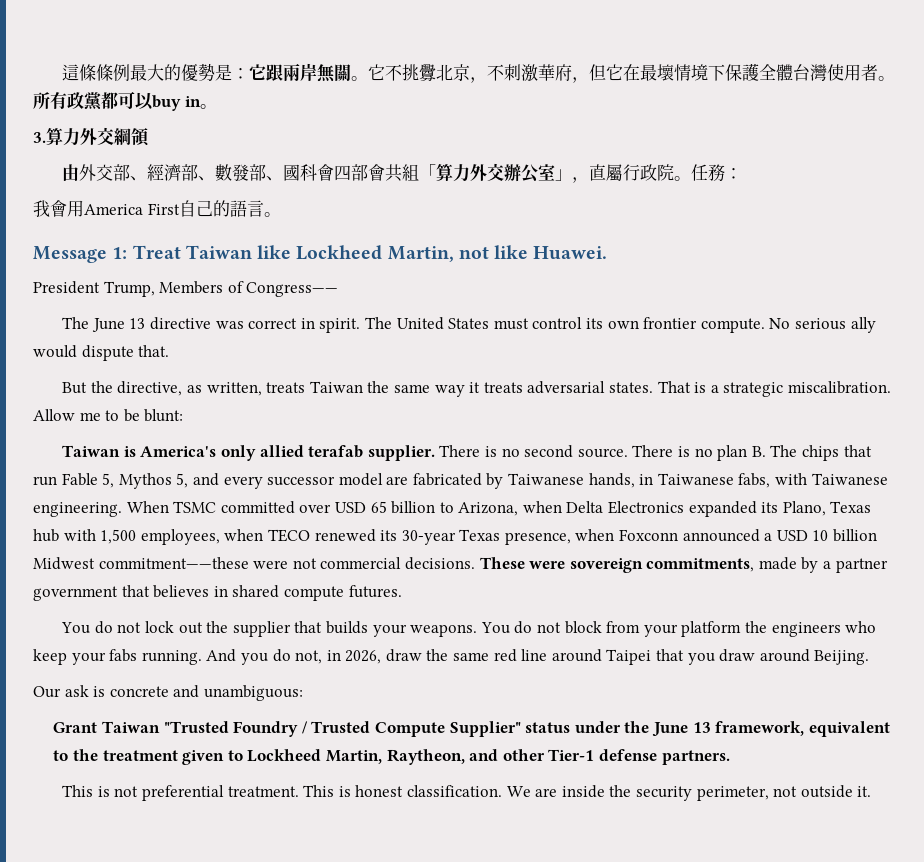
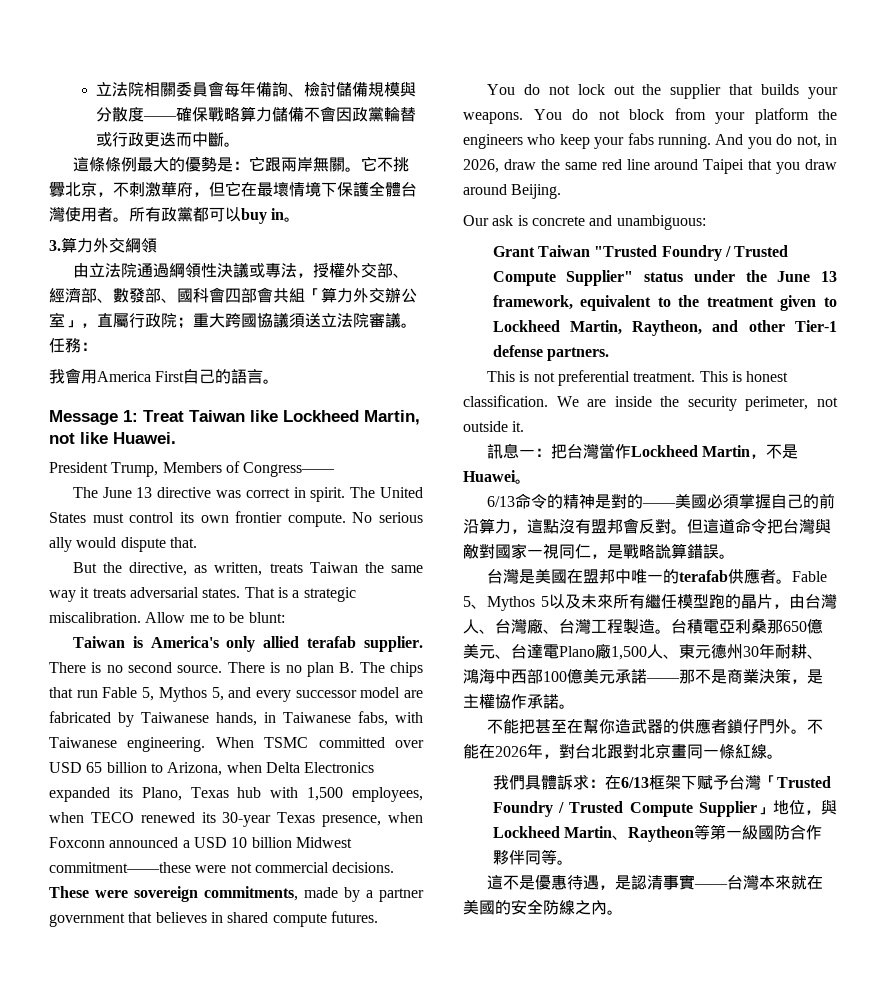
(62, 72) none -> [96,81,417,97] [96,106,417,122] [96,132,241,147] 立法院相關委員會每年備詢、檢討儲備規模與分散度——確保戰略算力儲備不會因政黨輪替或行政更迭而中斷。 //
(80, 172) none -> [88,263,345,278] 立法院通過綱領性決議或專法，授權
(675, 172) none -> [177,312,401,329] ；重大跨國協議須送立法院審議
(872, 791) none -> [486,443,799,459] [463,470,531,484] [486,493,835,509] [463,518,831,534] [463,543,735,559] [486,568,827,584] [463,594,837,611] [463,618,823,634] [463,643,823,660] [463,668,823,684] [463,694,575,709] [486,718,823,734] [463,743,783,759] [492,774,831,790] [492,800,837,817] [492,824,823,842] [492,849,573,865] [486,874,823,890] [463,899,623,915] // 訊息一：把台灣當作Lockheed Martin，不是Huawei。 // 6/13命令的精神是對的——美國必須掌握自己的前沿算力，這點沒有盟邦會反對。但這道命令把台灣與敵對國家一視同仁，是戰略詤算錯誤。 // 台灣是美國在盟邦中唯一的terafab供應者。Fable 5、Mythos 5以及未來所有繼任模型跑的晶片，由台灣人、台灣廠、台灣工程製造。台積電亞利桑那650億美元、台達電Plano廠1,500人、東元德州30年耐耕、鴻海中西部100億美元承諾——那不是商業決策，是主權協作承諾。 // 不能把甚至在幫你造武器的供應者鎖仔門外。不能在2026年，對台北跟對北京畫同一條紅線。 // 我們具體訴求：在6/13框架下赋予台灣「Trusted Foundry / Trusted Compute Supplier」地位，與Lockheed Martin、Raytheon等第一級國防合作夥伴同等。 // 這不是優惠待遇，是認清事實——台灣本來就在美國的安全防線之內。

